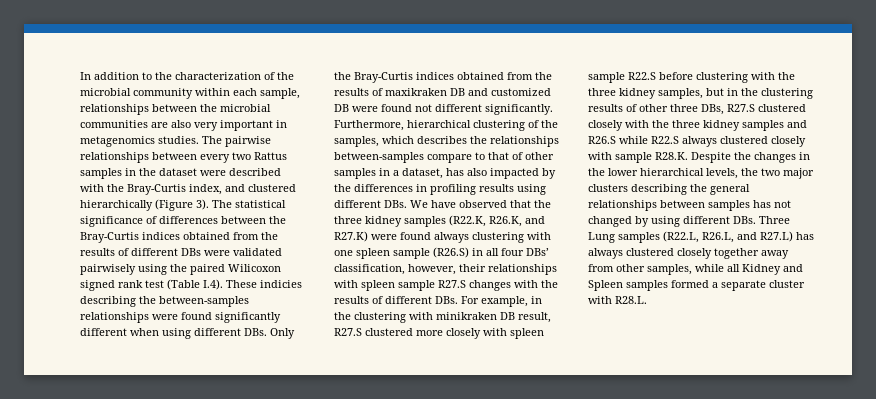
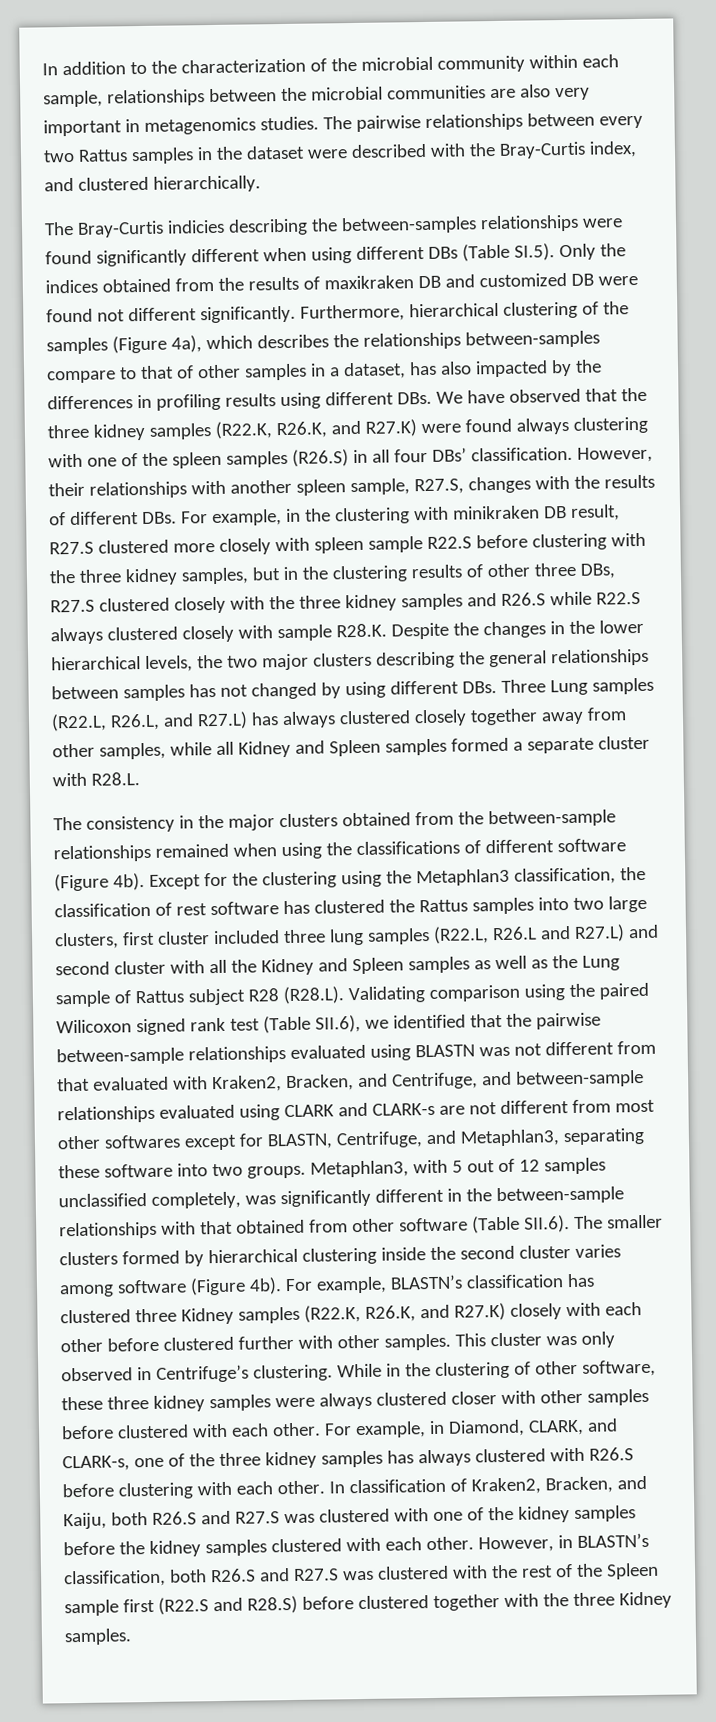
[80,199,286,211] [80,216,286,227] [80,232,278,243] [80,248,282,256] [80,264,281,275] [80,279,257,291] hierarchically (Figure 3). The statistical significance of differences between the Bray-Curtis indices obtained from the results of different DBs were validated pairwisely using the paired Wilicoxon signed rank test (Table I.4). These -> [152,175,261,193] [44,220,164,238] hierarchically. // The Bray-Curtis
[244,328,267,336] DBs. -> [427,243,555,262] DBs (Table SI.5).
[354,72,413,83] Bray-Curtis -> (626, 250) none
[334,136,379,147] samples, -> [46,335,202,355] samples (Figure 4a),
[356,248,430,259] spleen sample -> [120,450,288,469] of the spleen samples
[334,264,456,275] classification, however, -> [470,446,653,463] classification. However,
[361,280,466,291] spleen sample R27.S -> [229,478,464,496] another spleen sample, R27.S,
(647, 300) none -> [53,809,616,833] [53,838,626,863] [54,866,646,892] [54,895,647,918] [54,924,659,950] [55,954,620,976] [55,982,649,1008] [56,1012,601,1036] [56,1040,656,1066] [57,1069,644,1093] [57,1099,655,1124] [57,1127,645,1151] [58,1157,606,1179] [58,1186,624,1209] [59,1214,663,1240] [59,1244,621,1267] [59,1273,595,1298] [60,1302,642,1325] [60,1331,615,1353] [61,1359,656,1383] [61,1388,649,1412] [61,1418,618,1440] [62,1447,634,1472] [62,1475,647,1500] [63,1505,636,1530] [63,1532,649,1558] [64,1562,659,1588] [64,1591,672,1617] [64,1628,132,1646] // The consistency in the major clusters obtained from the between-sample relationships remained when using the classifications of different software (Figure 4b). Except for the clustering using the Metaphlan3 classification, the classification of rest software has clustered the Rattus samples into two large clusters, first cluster included three lung samples (R22.L, R26.L and R27.L) and second cluster with all the Kidney and Spleen samples as well as the Lung sample of Rattus subject R28 (R28.L). Validating comparison using the paired Wilicoxon signed rank test (Table SII.6), we identified that the pairwise between-sample relationships evaluated using BLASTN was not different from that evaluated with Kraken2, Bracken, and Centrifuge, and between-sample relationships evaluated using CLARK and CLARK-s are not different from most other softwares except for BLASTN, Centrifuge, and Metaphlan3, separating these software into two groups. Metaphlan3, with 5 out of 12 samples unclassified completely, was significantly different in the between-sample relationships with that obtained from other software (Table SII.6). The smaller clusters formed by hierarchical clustering inside the second cluster varies among software (Figure 4b). For example, BLASTN’s classification has clustered three Kidney samples (R22.K, R26.K, and R27.K) closely with each other before clustered further with other samples. This cluster was only observed in Centrifuge’s clustering. While in the clustering of other software, these three kidney samples were always clustered closer with other samples before clustered with each other. For example, in Diamond, CLARK, and CLARK-s, one of the three kidney samples has always clustered with R26.S before clustering with each other. In classification of Kraken2, Bracken, and Kaiju, both R26.S and R27.S was clustered with one of the kidney samples before the kidney samples clustered with each other. However, in BLASTN’s classification, both R26.S and R27.S was clustered with the rest of the Spleen sample first (R22.S and R28.S) before clustered together with the three Kidney samples.

